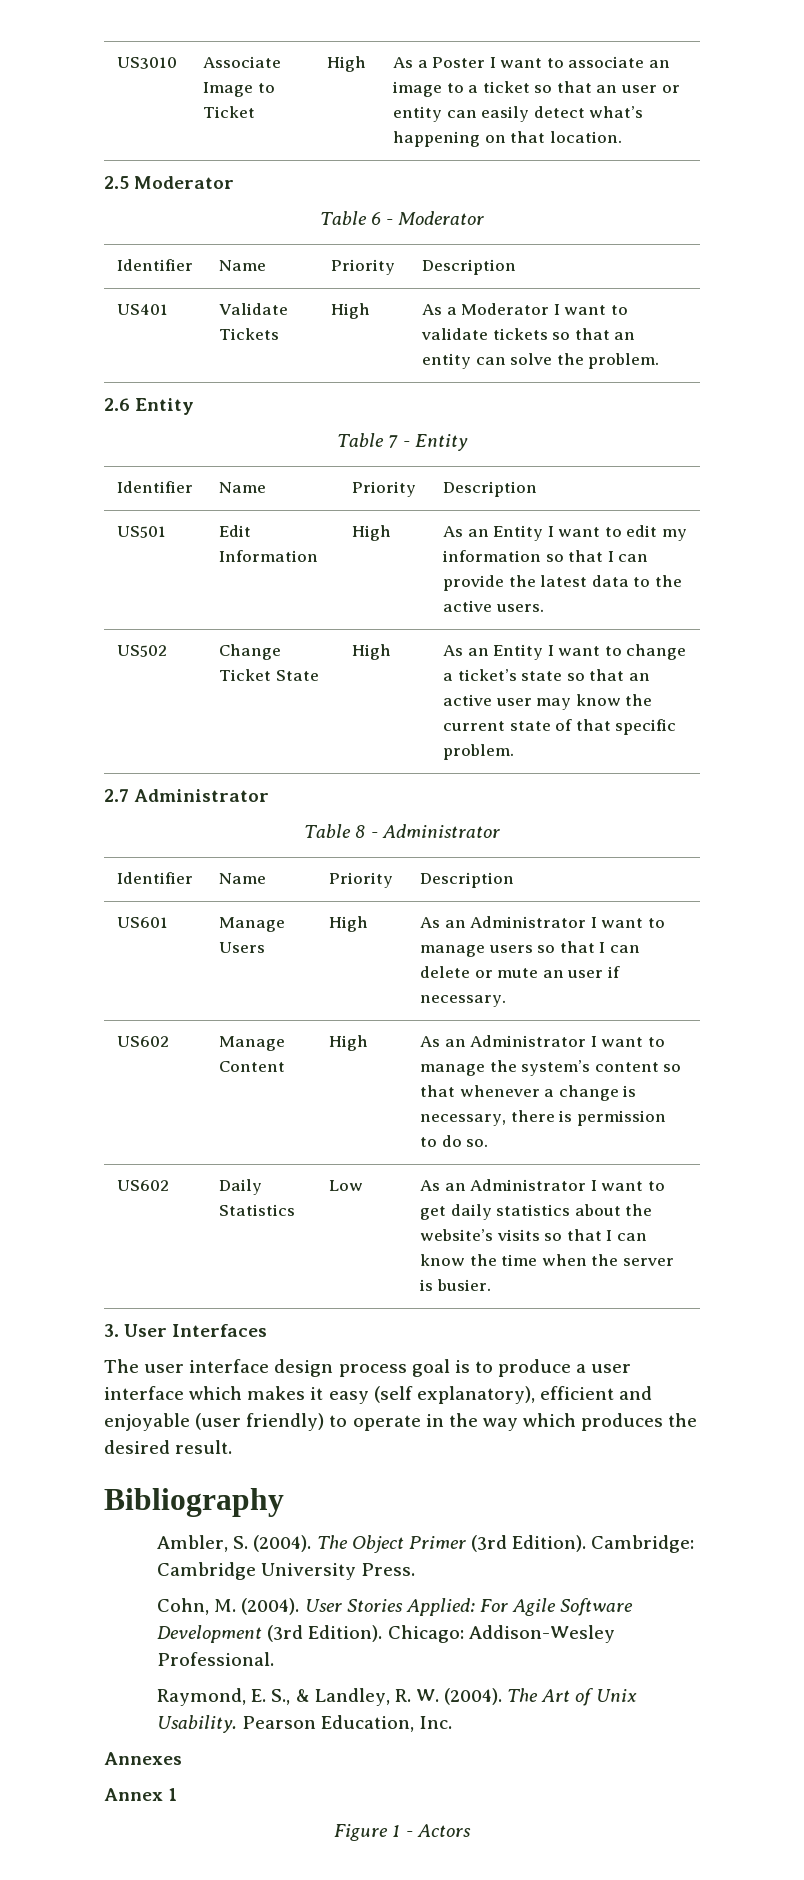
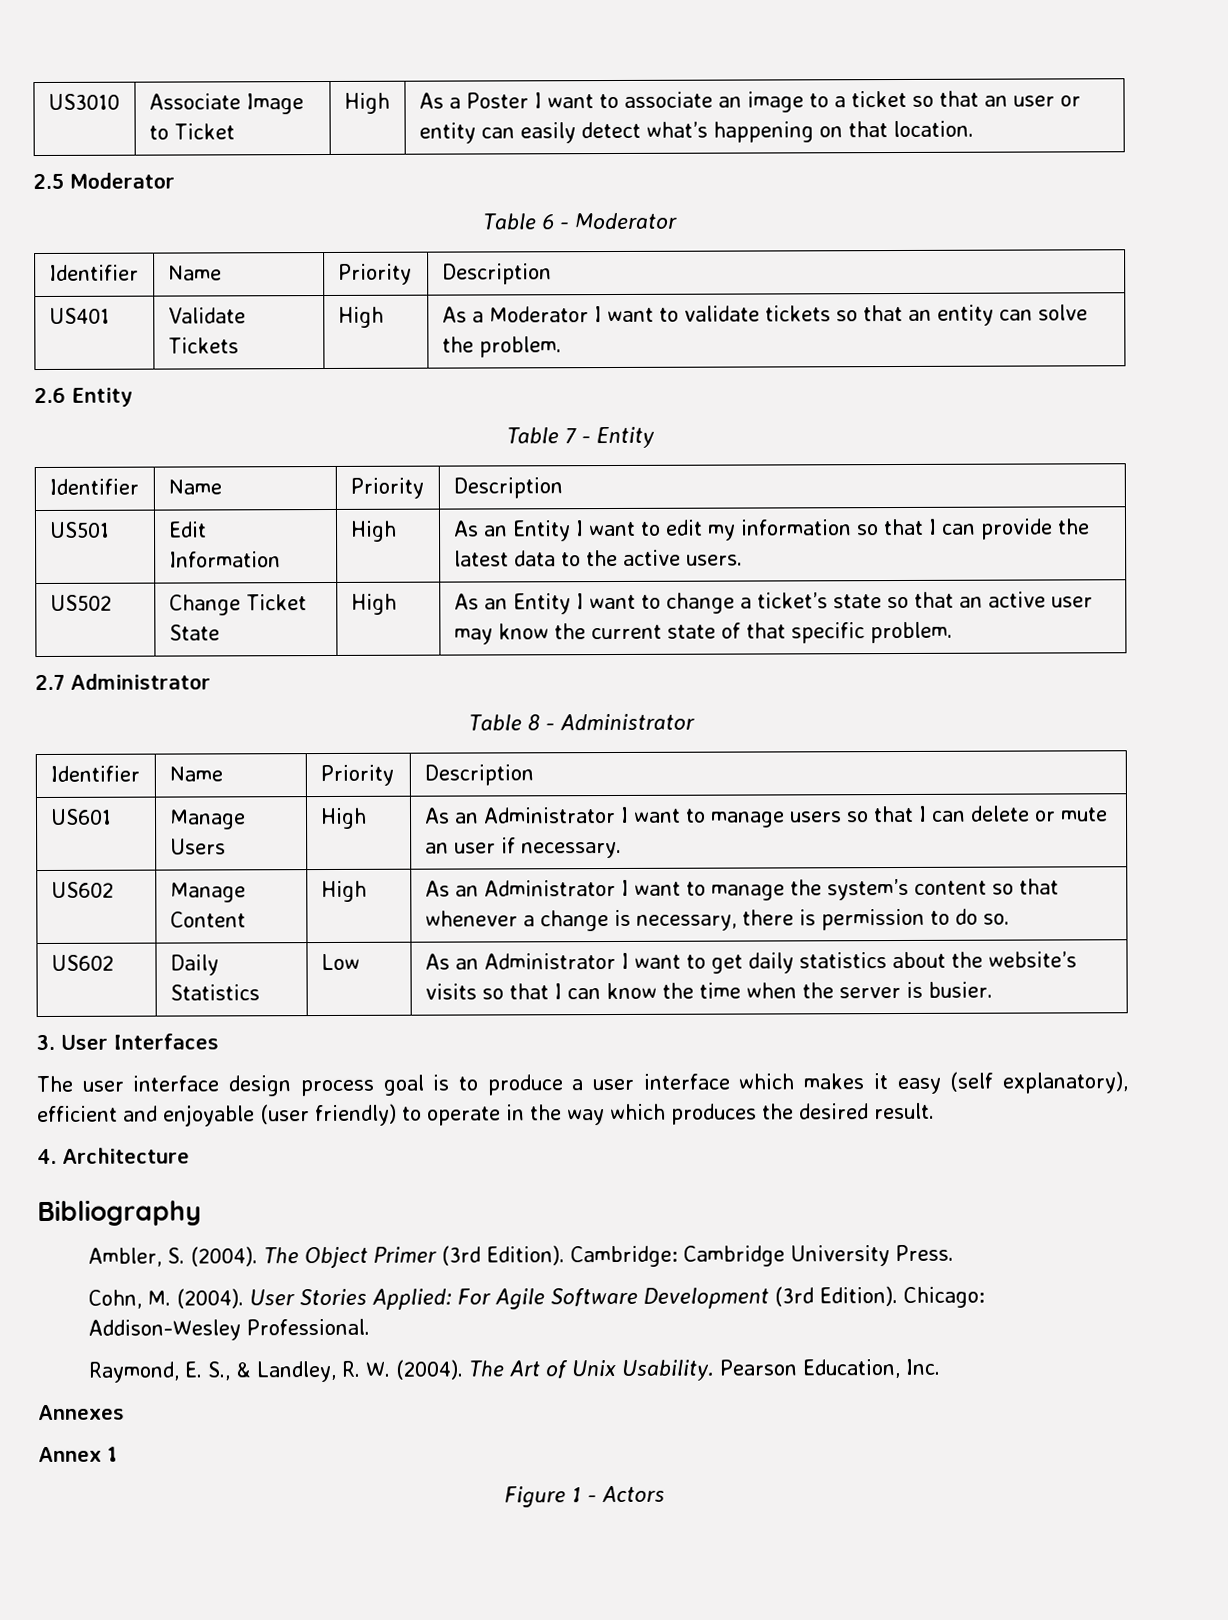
(233, 1447) none -> [37,1147,190,1165] // 4. Architecture

